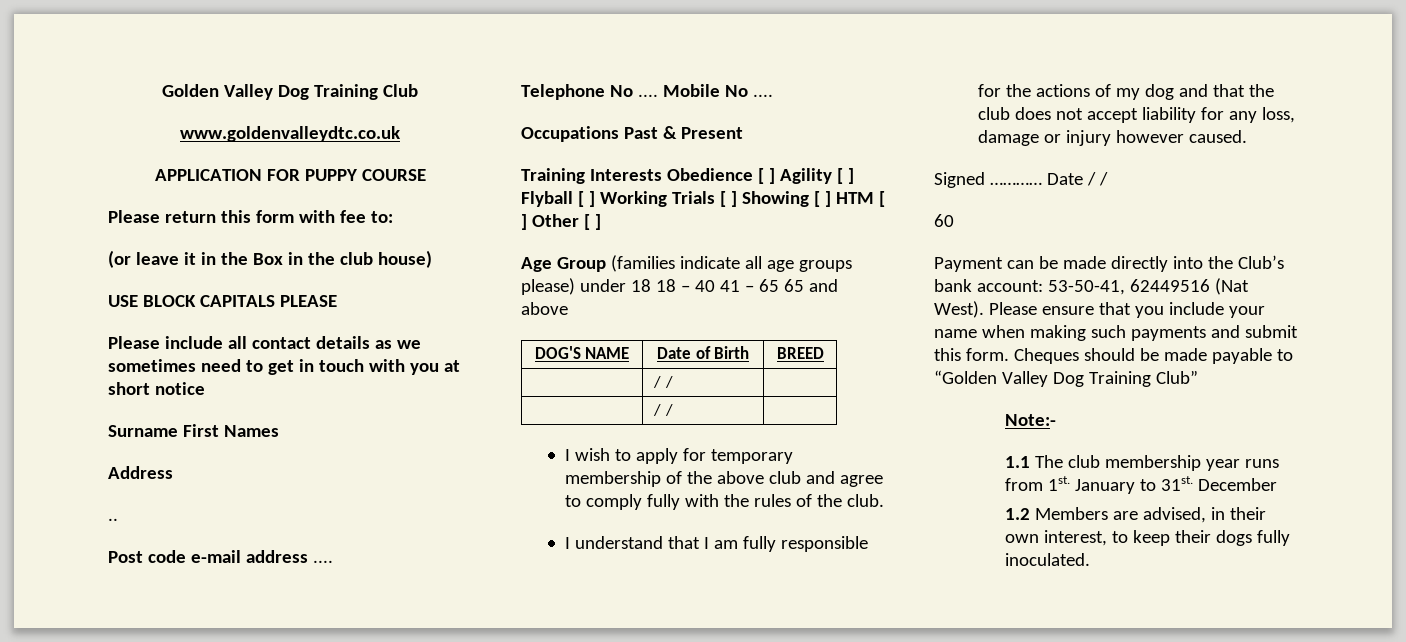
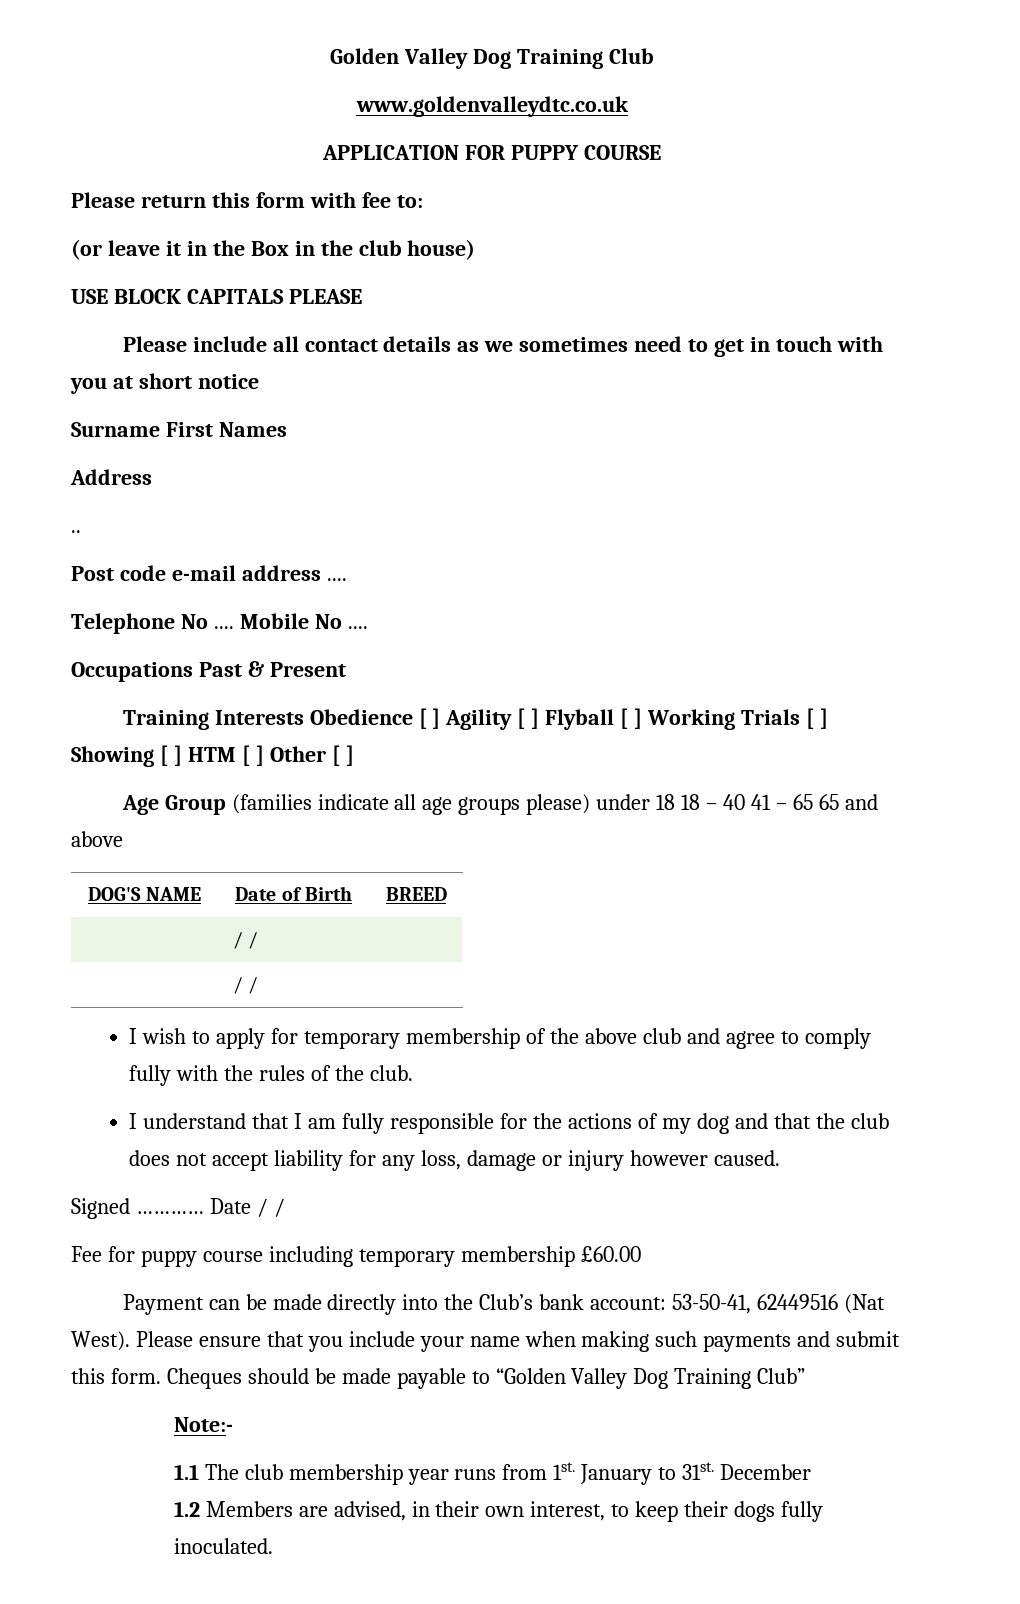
[934,214,954,227] 60 -> [71,1246,641,1267] Fee for puppy course including temporary membership £60.00

